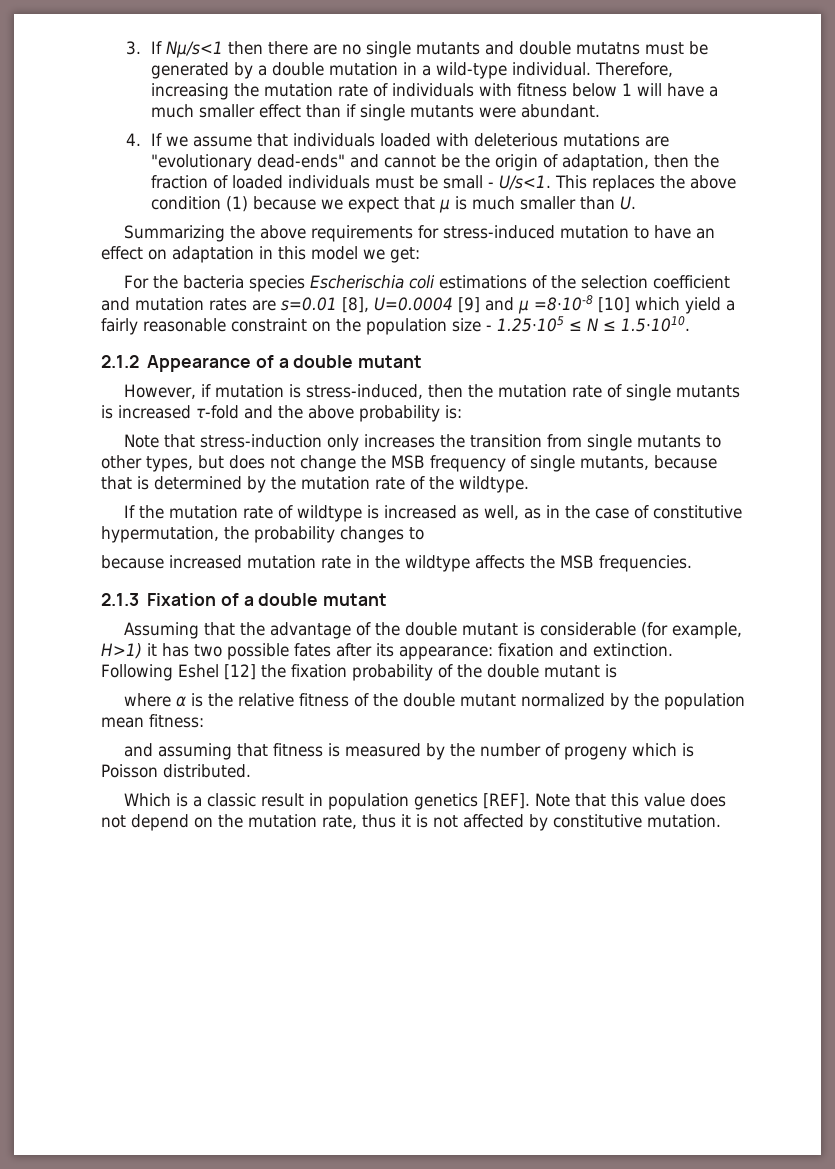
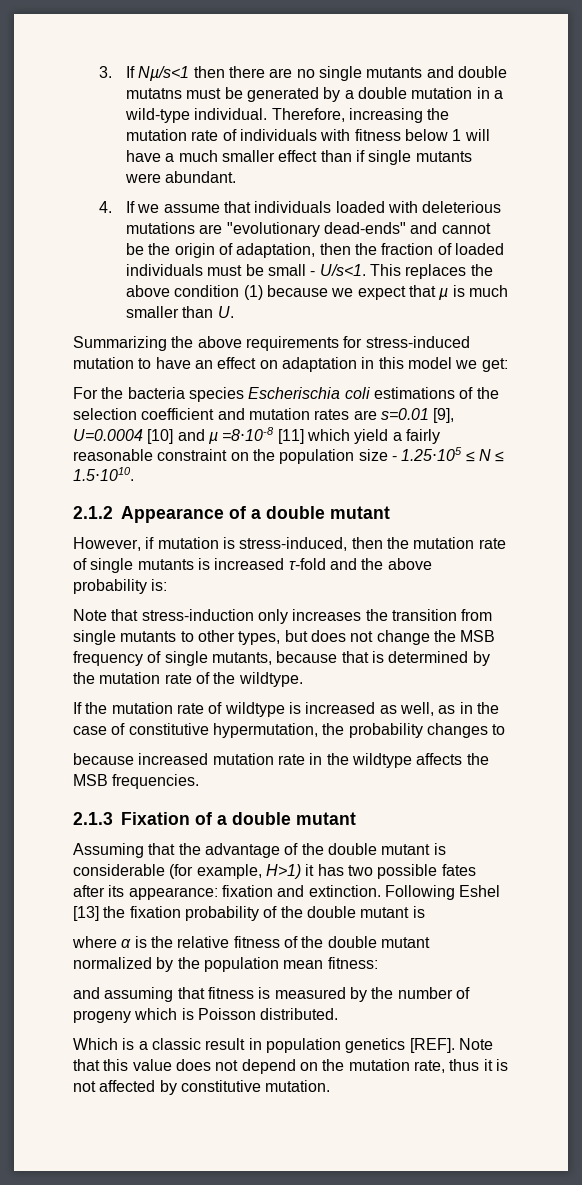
[342,297,480,313] [8], U=0.0004 [9] -> [433,408,455,423] [73,429,174,444] [9], U=0.0004 [10]
[598,297,630,313] [10] -> [277,429,304,444] [11]
[224,664,256,680] [12] -> [73,906,99,921] [13]

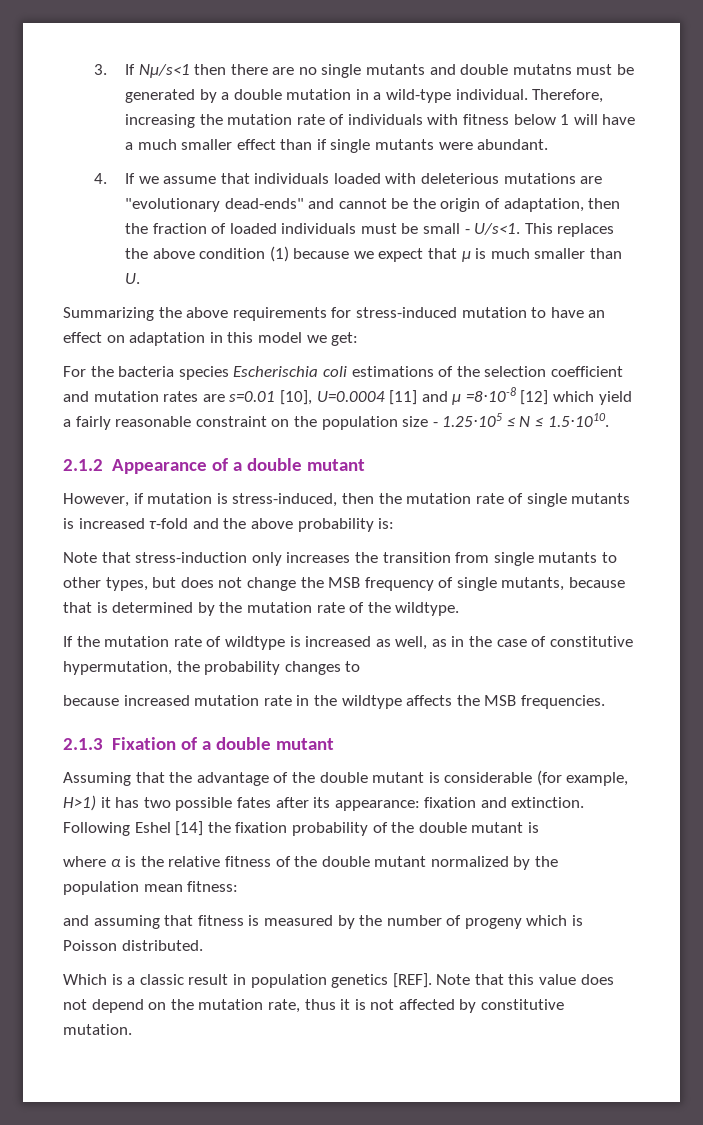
[433,408,455,423] [73,429,174,444] [9], U=0.0004 [10] -> [279,390,418,405] [10], U=0.0004 [11]
[277,429,304,444] [11] -> [520,390,549,405] [12]
[73,906,99,921] [13] -> [175,821,204,836] [14]

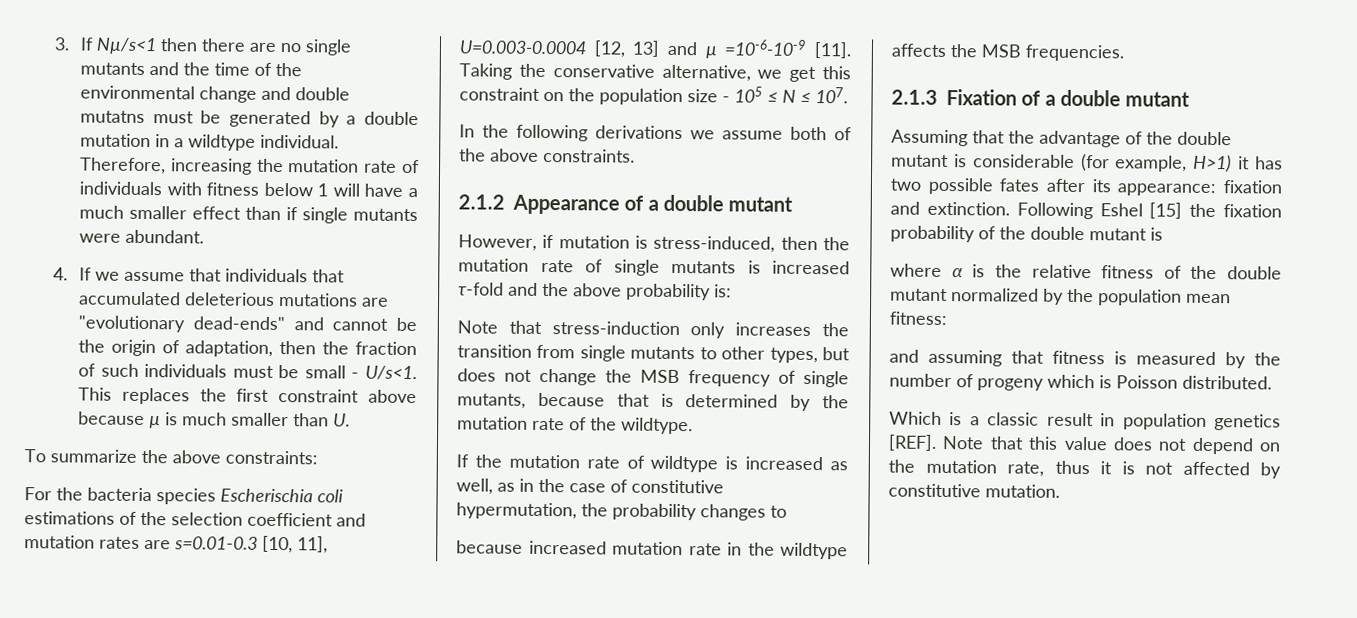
(456, 69) none -> [183,62,303,77] [80,85,292,103] the time of the environmental change and
[386,89,452,103] wild-type -> [188,134,257,151] wildtype
[333,173,417,184] loaded with -> [312,269,346,283] [79,291,182,306] that accumulated
[229,223,277,234] loaded -> [100,363,139,377] such
[152,246,458,262] above condition (1) because we expect that -> [236,388,417,404] [78,411,146,426] first constraint above because
[63,307,606,321] [63,332,359,346] Summarizing the above requirements for stress-induced mutation to have an effect on adaptation in this model we get: -> [24,449,318,465] To summarize the above constraints:
[229,387,632,405] [63,416,192,430] s=0.01 [10], U=0.0004 [11] and µ =8⋅10-8 [12] which yield a fairly reasonable -> [174,535,328,554] [459,39,852,59] [459,63,851,83] s=0.01-0.3 [10, 11], U=0.003-0.0004 [12, 13] and µ =10-6-10-9 [11]. Taking the conservative alternative, we get this
[442,413,503,427] 1.25⋅105 -> [734,86,763,103] 105
[547,413,609,427] 1.5⋅1010. -> [815,87,848,104] [459,124,852,142] [459,148,635,163] 107. // In the following derivations we assume both of the above constraints.
[175,821,204,836] [14] -> [1149,202,1183,219] [15]

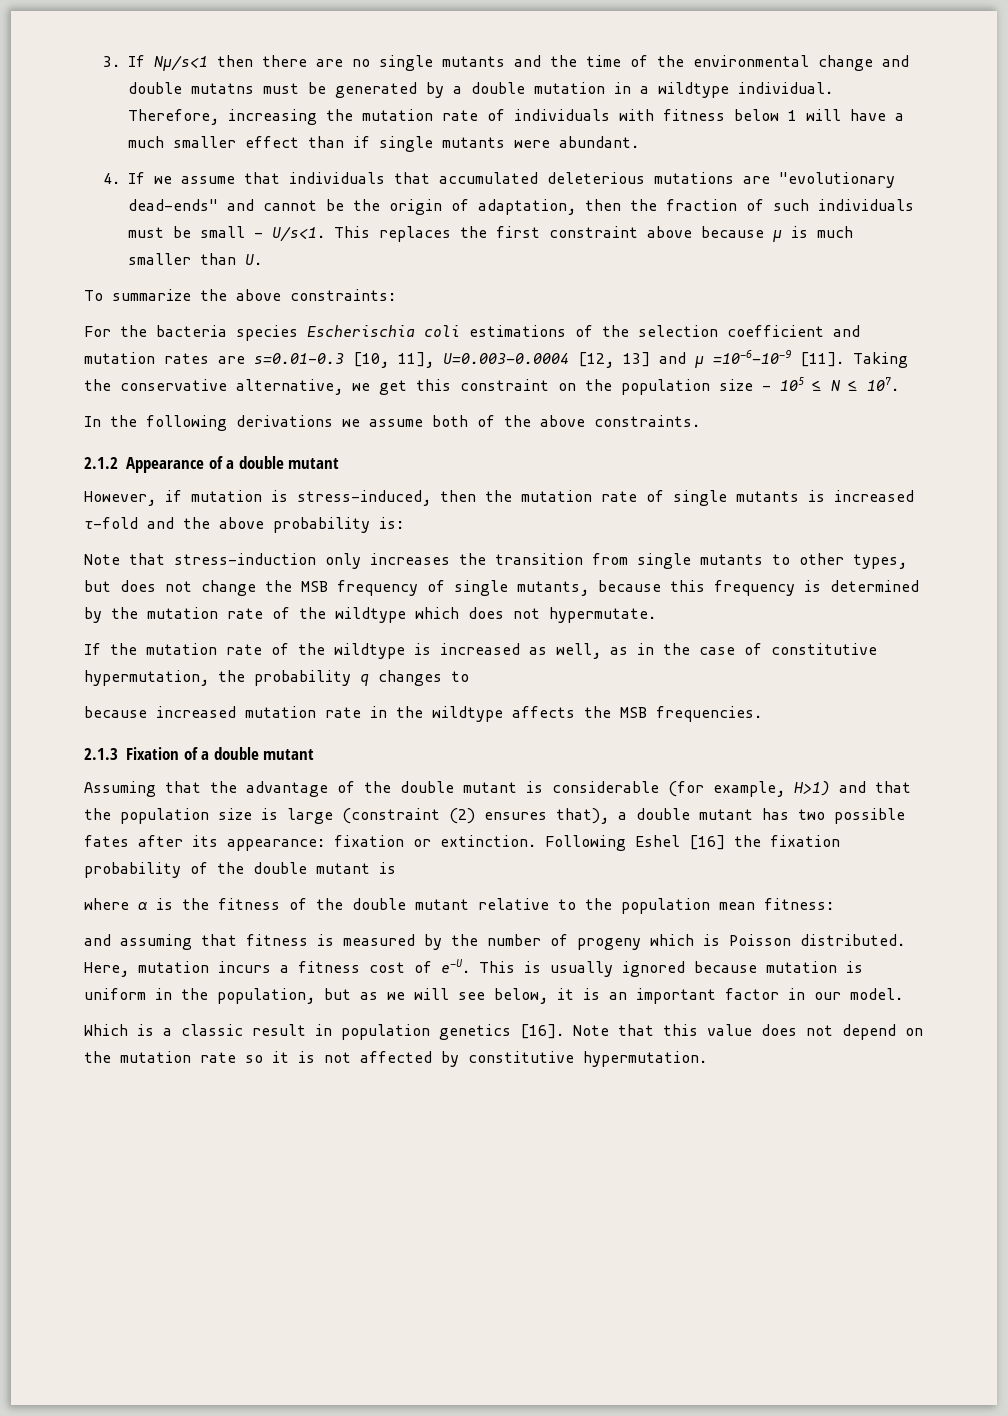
[616,393,650,407] that -> [670,580,795,596] this frequency
[621,417,693,435] wildtype. -> [335,607,656,623] wildtype which does not hypermutate.
(645, 462) none -> [298,643,325,655] the
(697, 512) none -> [360,674,369,686] q
[1238,156,1251,170] it -> [839,781,911,793] [84,808,753,824] and that the population size is large (constraint (2) ensures that), a double mutant
[890,201,920,215] and -> [413,839,431,847] or
[1149,202,1183,219] [15] -> [689,835,725,850] [16]
[1031,264,1092,279] relative -> (209, 904) none
[951,288,1064,305] normalized by -> [478,898,576,910] relative to
(1272, 382) none -> [84,959,863,977] [84,988,903,1004] Here, mutation incurs a fitness cost of e-U. This is usually ignored because mutation is uniform in the population, but as we will see below, it is an important factor in our model.
[888,434,937,451] [REF]. -> [520,1024,564,1039] [16].
[1007,460,1090,477] rate, thus -> [200,1052,263,1063] rate so
[985,484,1060,498] mutation. -> [583,1051,707,1067] hypermutation.

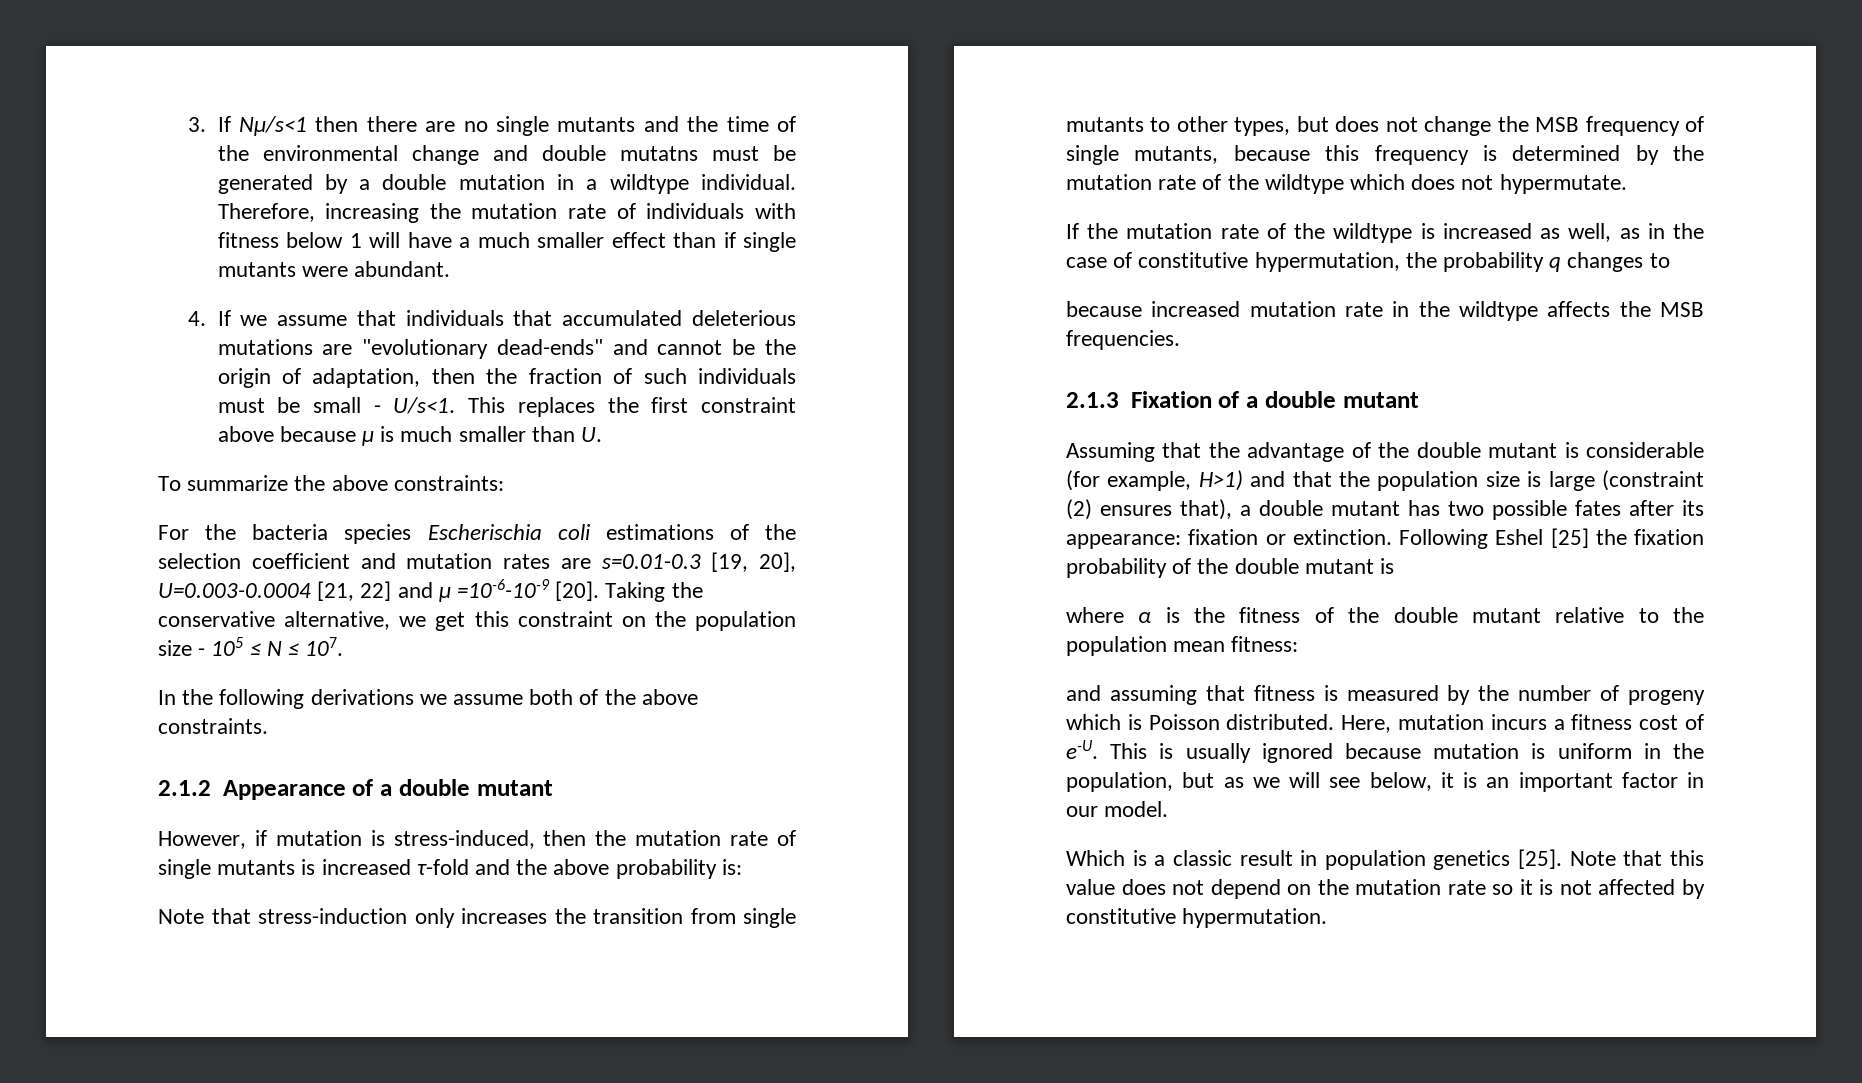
[353,352,650,368] [10, 11], U=0.003-0.0004 [12, 13] -> [711,552,796,572] [158,581,392,601] [19, 20], U=0.003-0.0004 [21, 22]
[800,352,844,367] [11]. -> [555,581,600,601] [20].
[689,835,725,850] [16] -> [1550,528,1589,548] [25]
[520,1024,564,1039] [16]. -> [1518,849,1563,869] [25].

